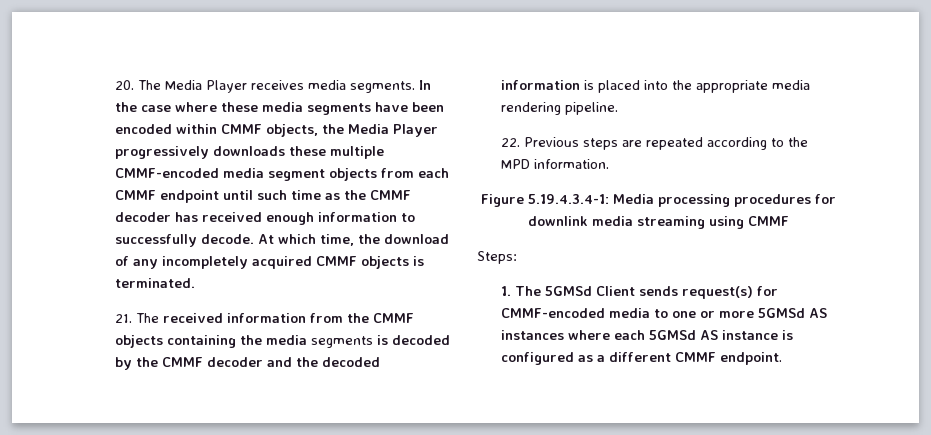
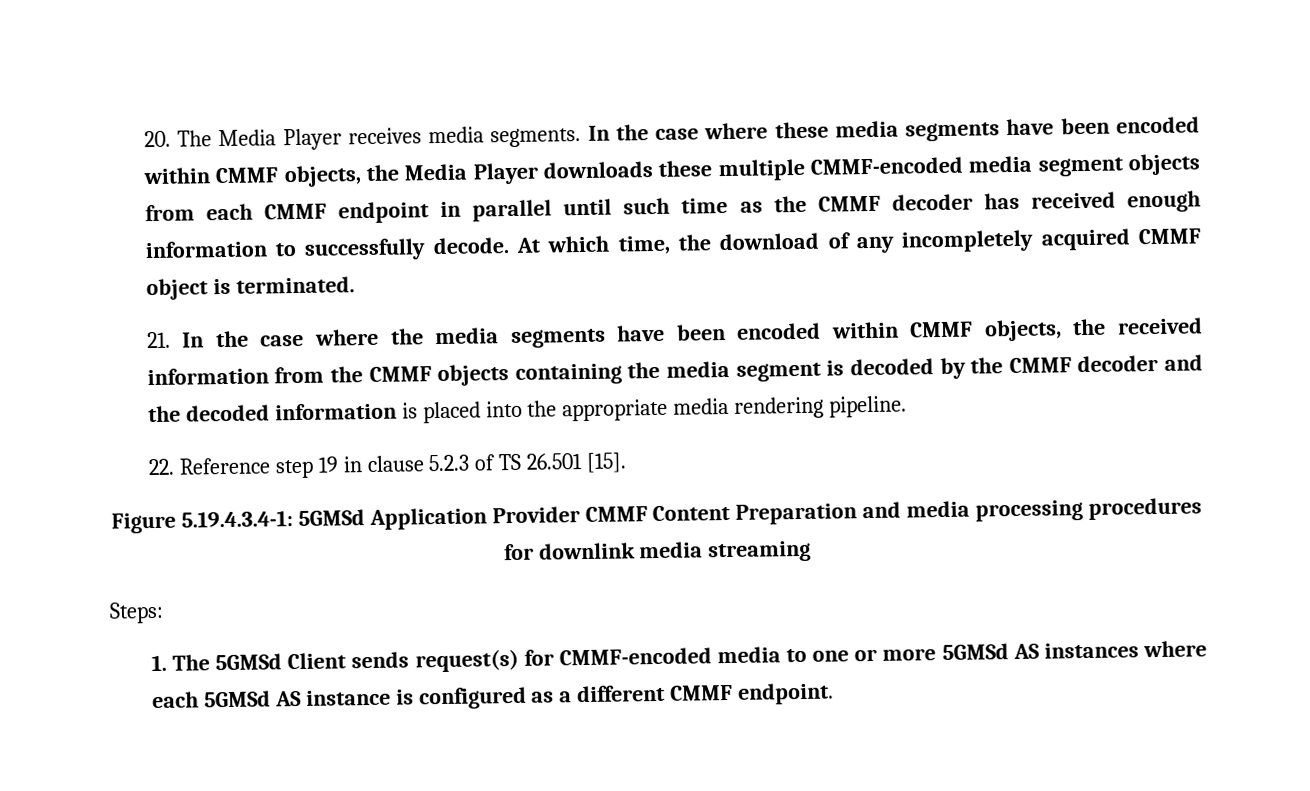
[115,146,210,159] progressively -> (539, 173) none
(220, 196) none -> [440,199,553,222] in parallel
[361,256,410,269] objects -> [145,278,208,301] object
[136,313,160,323] The -> [182,318,1107,349] In the case where the media segments have been encoded within CMMF objects, the
[311,336,374,348] segments -> [735,362,821,382] segment
[524,137,809,150] [501,159,610,169] [481,194,654,207] Previous steps are repeated according to the MPD information. // Figure 5.19.4.3.4-1: Media -> [178,452,628,479] [110,500,971,534] Reference step 19 in clause 5.2.3 of TS 26.501 [15]. // Figure 5.19.4.3.4-1: 5GMSd Application Provider CMMF Content Preparation and media
[709,216,789,229] using CMMF -> (812, 551) none

